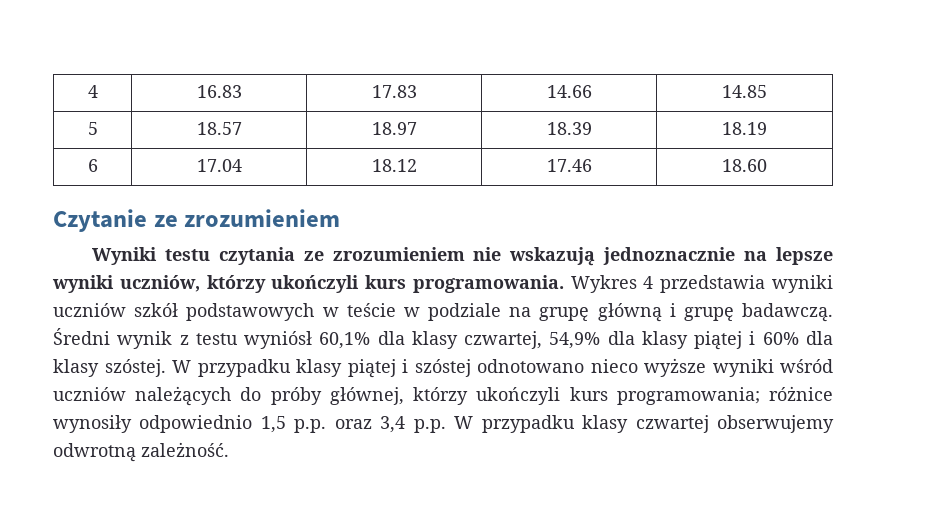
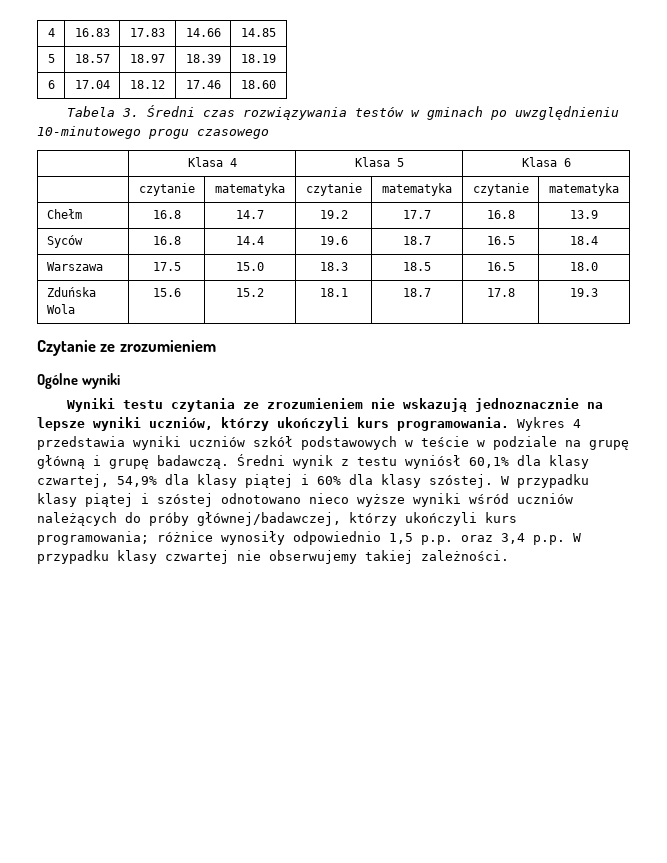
(767, 165) none -> [66,105,619,120] [37,126,269,139] [187,157,237,167] [354,157,404,167] [521,157,571,167] [138,183,195,196] [215,183,285,196] [305,183,362,196] [382,183,452,196] [472,183,529,196] [549,183,619,196] [46,209,82,219] [152,210,181,219] [236,210,264,219] [319,210,348,219] [403,210,431,219] [486,210,515,219] [570,210,598,219] [46,235,83,248] [152,236,181,245] [236,236,264,245] [319,236,348,245] [403,236,431,245] [486,236,515,245] [570,236,598,245] [46,262,103,271] [152,262,181,271] [236,262,264,271] [319,262,348,271] [403,262,431,271] [486,262,515,271] [570,262,598,271] [46,287,96,297] [46,304,75,314] [152,288,181,297] [236,288,264,297] [319,288,348,297] [403,288,431,297] [486,288,515,297] [570,288,598,297] // Tabela 3. Średni czas rozwiązywania testów w gminach po uwzględnieniu 10-minutowego progu czasowego // | Klasa 4 | Klasa 5 | Klasa 6 // | czytanie | matematyka | czytanie | matematyka | czytanie | matematyka // Chełm | 16.8 | 14.7 | 19.2 | 17.7 | 16.8 | 13.9 // Syców | 16.8 | 14.4 | 19.6 | 18.7 | 16.5 | 18.4 // Warszawa | 17.5 | 15.0 | 18.3 | 18.5 | 16.5 | 18.0 // Zduńska Wola | 15.6 | 15.2 | 18.1 | 18.7 | 17.8 | 19.3
(341, 218) none -> [37,373,120,389] // Ogólne wyniki
[329,387,404,405] głównej, -> [197,512,341,526] głównej/badawczej,
[717,415,834,433] [53,442,229,462] obserwujemy odwrotną zależność. -> [237,550,509,564] nie obserwujemy takiej zależności.

